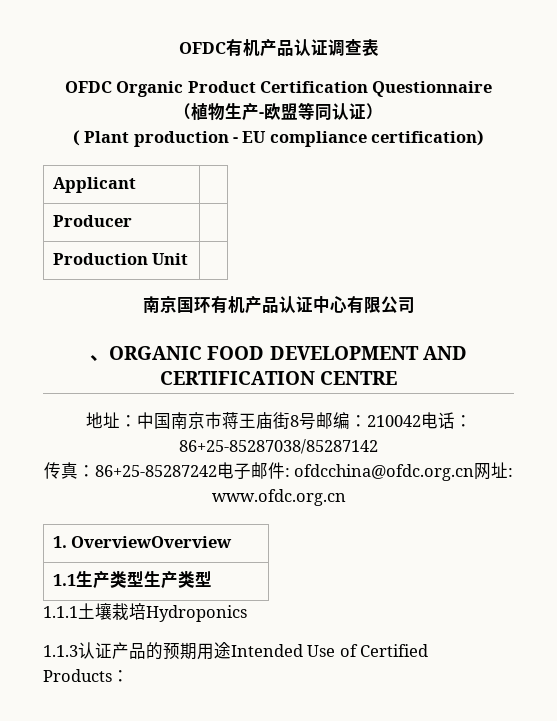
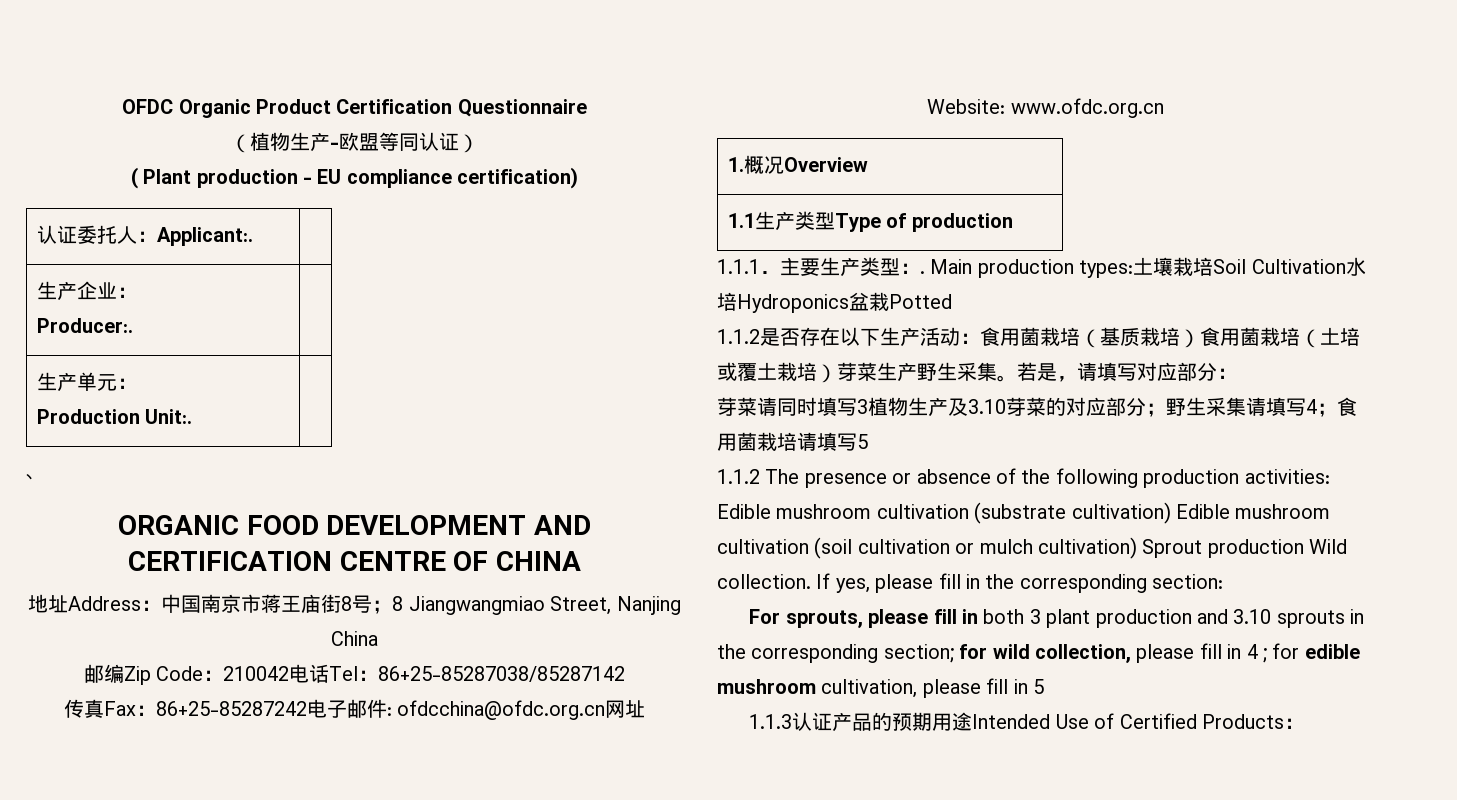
[178,39,379,57] [64,81,112,93] OFDC有机产品认证调查表 // OFDC -> [122,99,174,114] OFDC
[52,177,136,193] [52,215,132,227] [52,253,188,265] [142,296,415,314] [90,355,110,361] Applicant | // Producer | // Production Unit | // 南京国环有机产品认证中心有限公司 // 、 -> [36,225,253,246] [36,281,137,300] [36,318,133,333] [36,372,137,391] [36,409,193,424] [26,474,46,480] 认证委托人：Applicant:. | // 生产企业： // Producer:. | // 生产单元： // Production Unit:. | // 、 //
(398, 378) none -> [453,551,581,571] OF CHINA
(120, 420) none -> [68,596,142,611] Address
[315,412,350,429] 邮编 -> [372,596,681,615] [331,631,378,646] [83,664,204,685] ；8 Jiangwangmiao Street, Nanjing China // 邮编Zip Code
(455, 420) none -> [329,666,359,681] Tel
(78, 470) none -> [103,701,136,716] Fax
[508,468,514,477] : -> [927,99,1006,114] Website:
[70,536,232,548] OverviewOverview -> [743,155,868,174] 概况Overview
[143,571,212,589] [43,603,247,622] 生产类型 // 1.1.1土壤栽培Hydroponics -> [834,213,1013,232] [717,257,1366,278] [717,292,952,313] [717,327,1360,348] [717,362,1237,383] [717,397,1357,417] [717,432,868,451] [717,468,1330,488] [717,502,1331,524] [717,537,1348,559] [717,573,1224,593] [749,609,1365,628] [717,643,1360,663] [717,678,1044,698] Type of production // 1.1.1．主要生产类型：. Main production types:土壤栽培Soil Cultivation水培Hydroponics盆栽Potted // 1.1.2是否存在以下生产活动：食用菌栽培（基质栽培）食用菌栽培（土培或覆土栽培）芽菜生产野生采集。若是，请填写对应部分： // 芽菜请同时填写3植物生产及3.10芽菜的对应部分；野生采集请填写4；食用菌栽培请填写5 // 1.1.2 The presence or absence of the following production activities: Edible mushroom cultivation (substrate cultivation) Edible mushroom cultivation (soil cultivation or mulch cultivation) Sprout production Wild collection. If yes, please fill in the corresponding section: // For sprouts, please fill in both 3 plant production and 3.10 sprouts in the corresponding section; for wild collection, please fill in 4 ; for edible mushroom cultivation, please fill in 5

